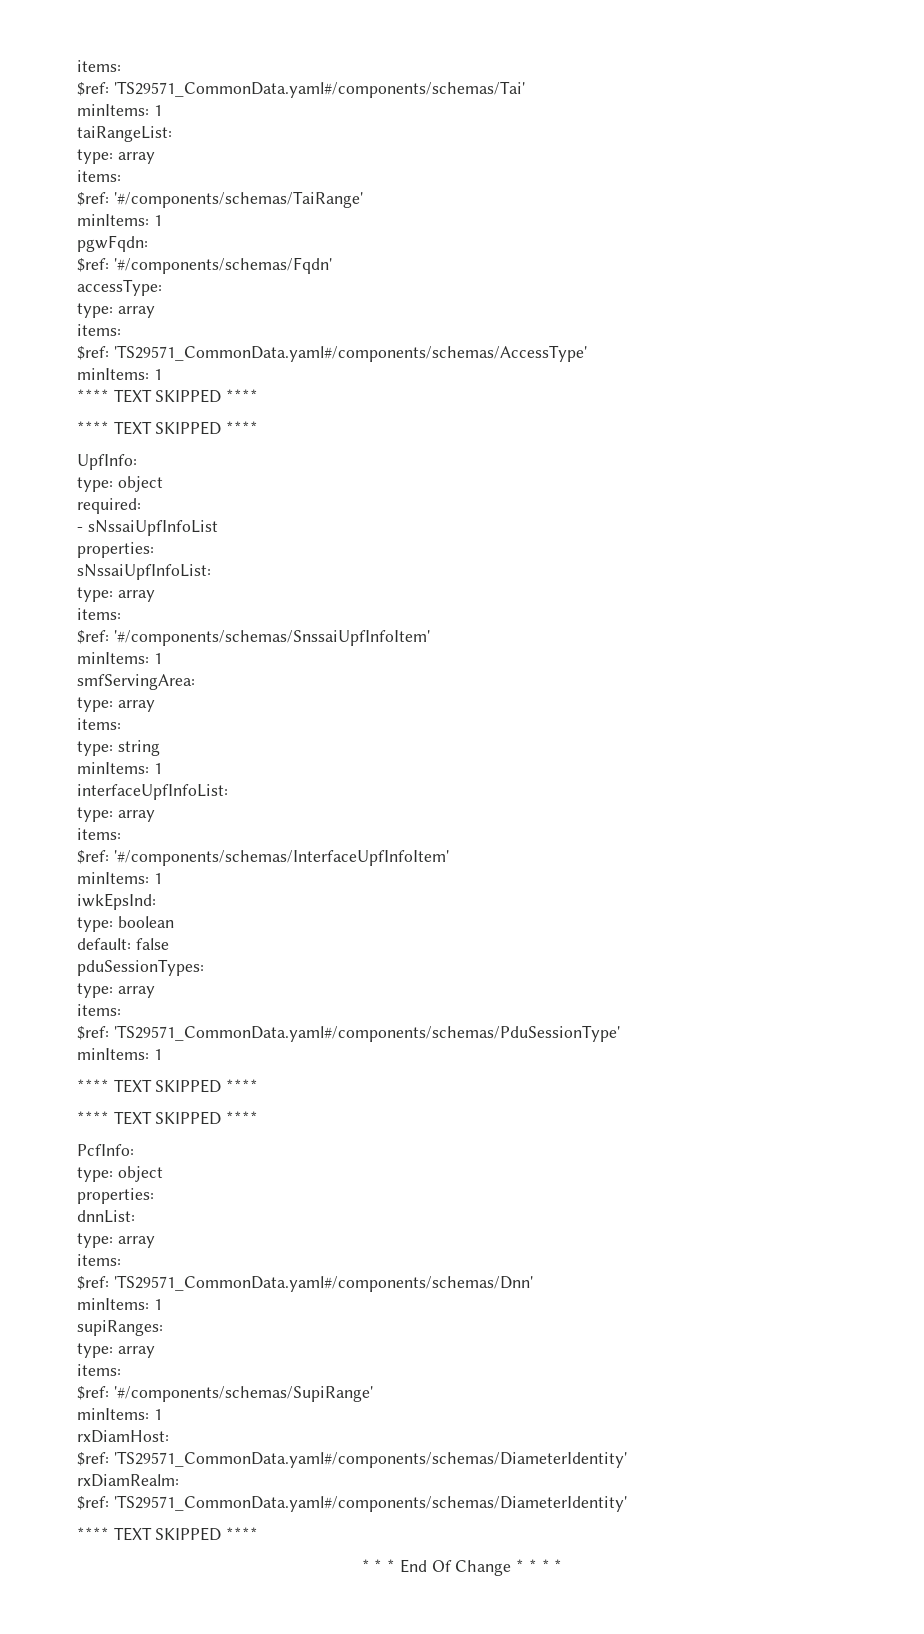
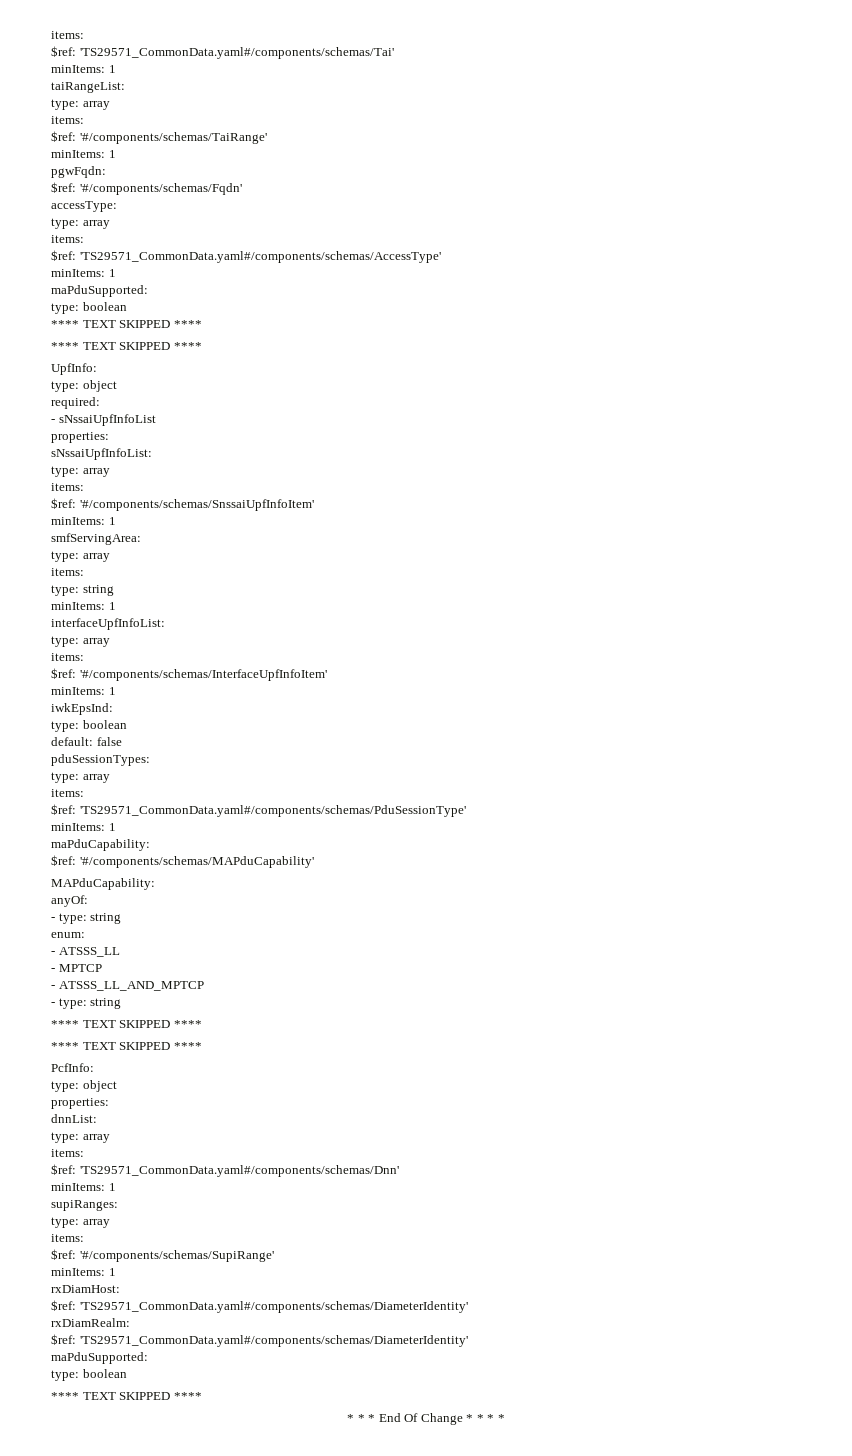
(162, 374) none -> [51,285,148,297] [51,302,127,314] // maPduSupported: // type: boolean
(162, 1054) none -> [51,839,150,851] [51,855,314,868] [51,878,155,890] [51,895,88,907] [51,913,122,924] [51,932,85,938] [51,947,120,957] [51,964,102,972] [51,981,204,991] [51,998,122,1009] // maPduCapability: // $ref: '#/components/schemas/MAPduCapability' // MAPduCapability: // anyOf: // - type: string // enum: // - ATSSS_LL // - MPTCP // - ATSSS_LL_AND_MPTCP // - type: string
(627, 1503) none -> [51,1352,148,1364] [51,1369,127,1381] // maPduSupported: // type: boolean

